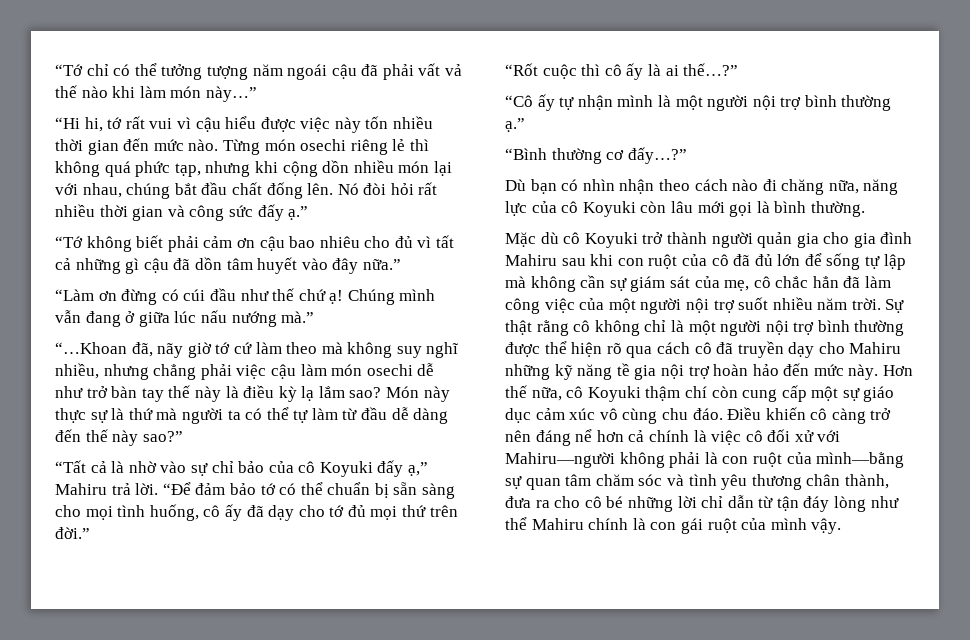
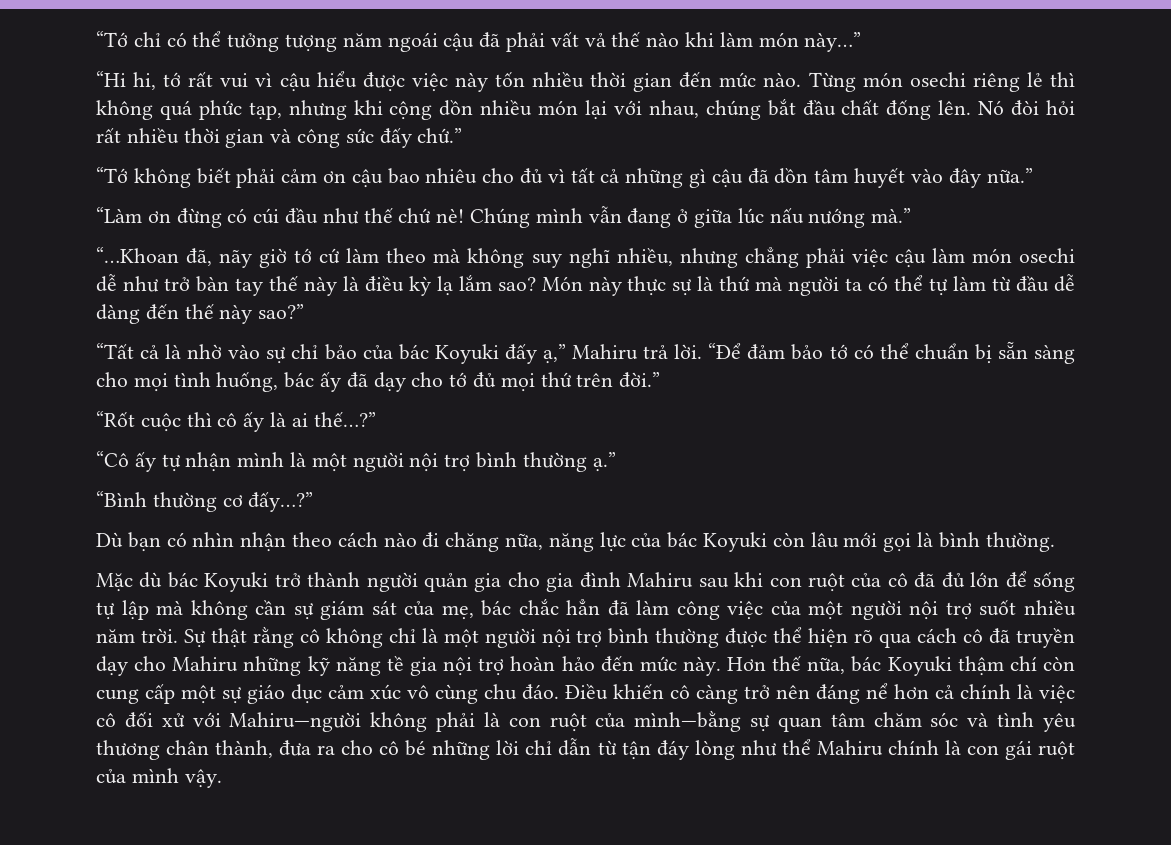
[288,206,309,220] ạ.” -> [417,128,463,144] chứ.”
[329,290,344,304] ạ! -> [436,208,465,223] nè!
[298,461,316,473] cô -> [398,344,429,360] bác
[203,505,221,517] cô -> [284,372,315,388] bác
[561,201,579,213] cô -> [667,532,698,548] bác
[563,232,581,244] cô -> [167,572,198,588] bác
[753,276,771,288] cô -> [481,600,512,616] bác
[566,386,584,398] cô -> [851,656,882,672] bác

